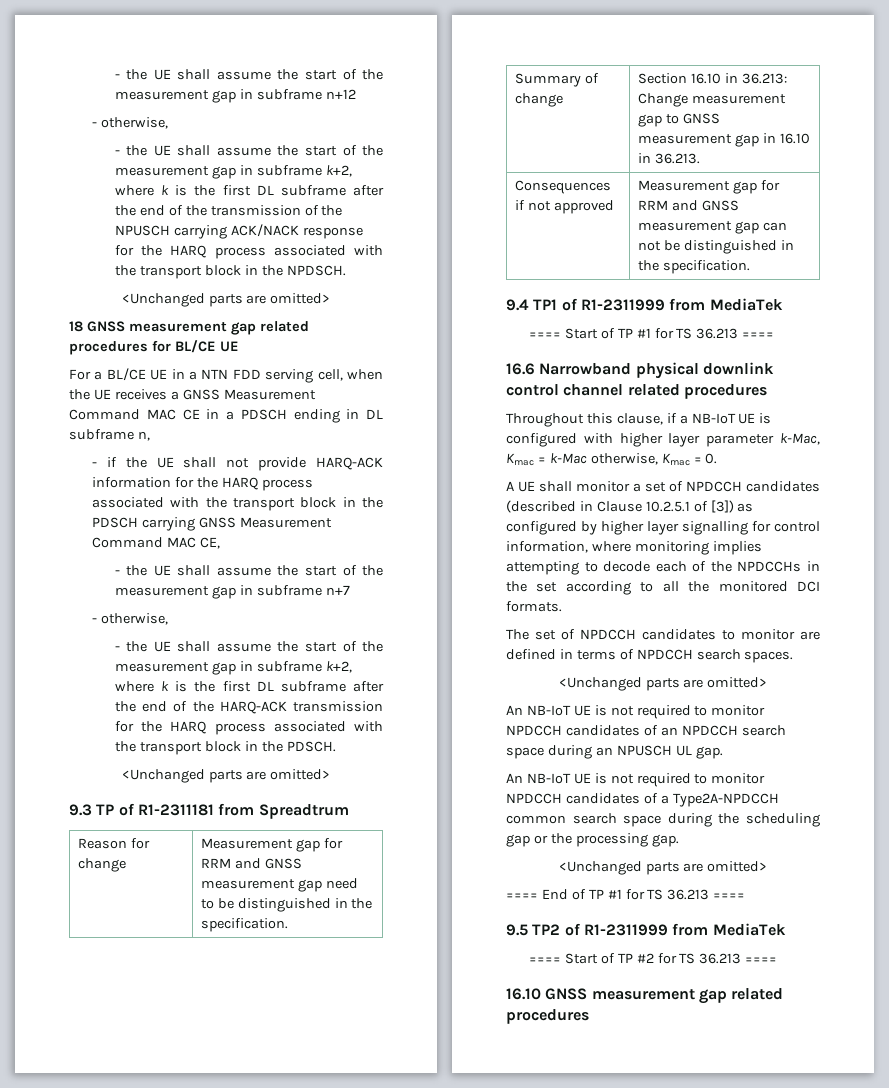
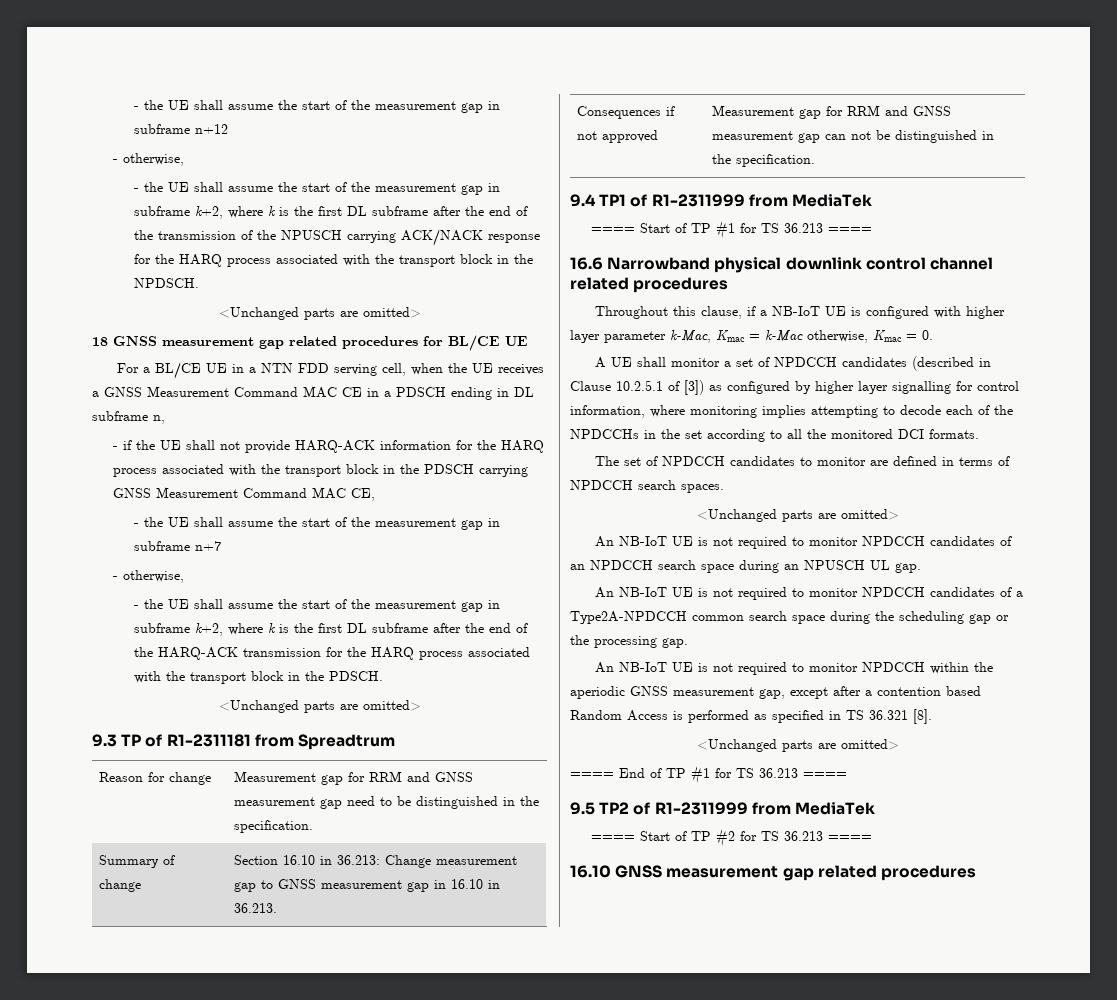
(679, 840) none -> [594,662,993,675] [570,686,981,699] [570,709,932,724] // An NB-IoT UE is not required to monitor NPDCCH within the aperiodic GNSS measurement gap, except after a contention based Random Access is performed as specified in TS 36.321 [8].

